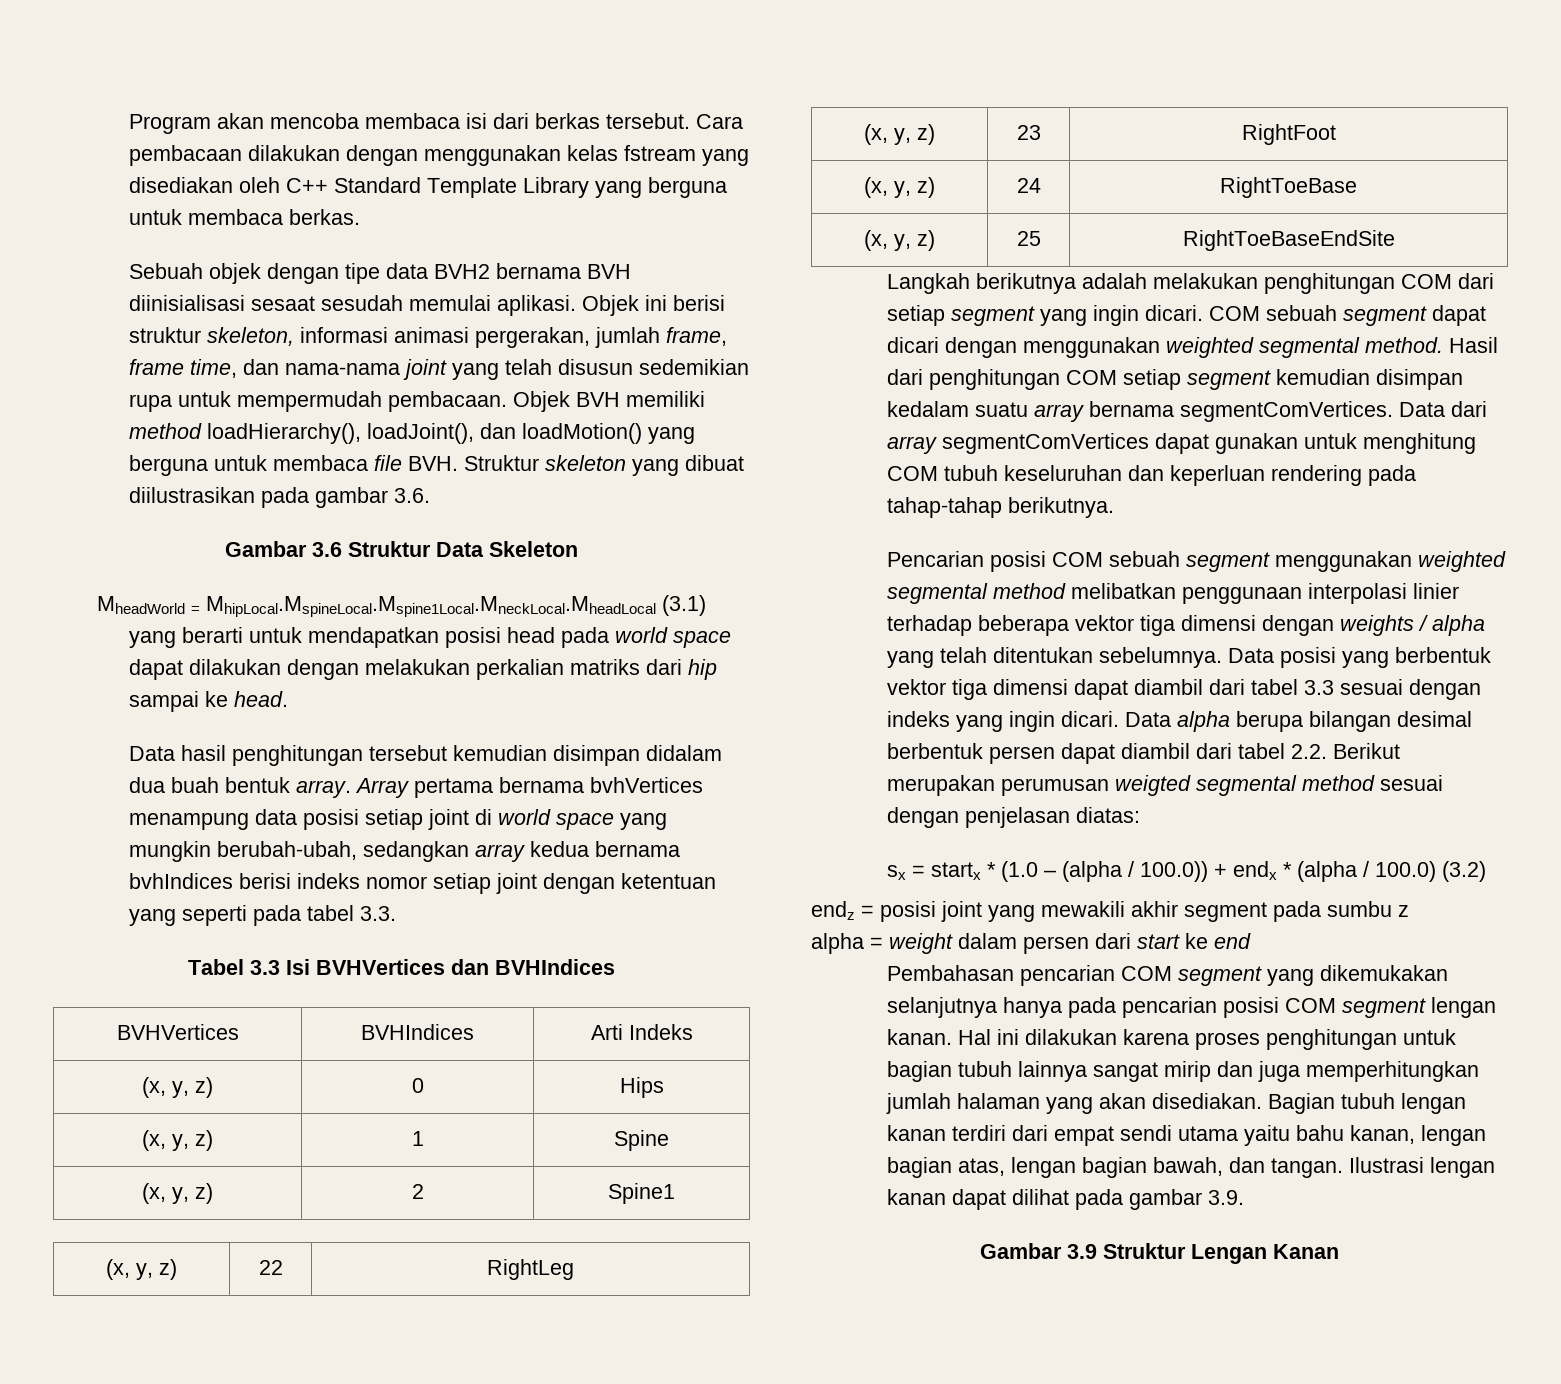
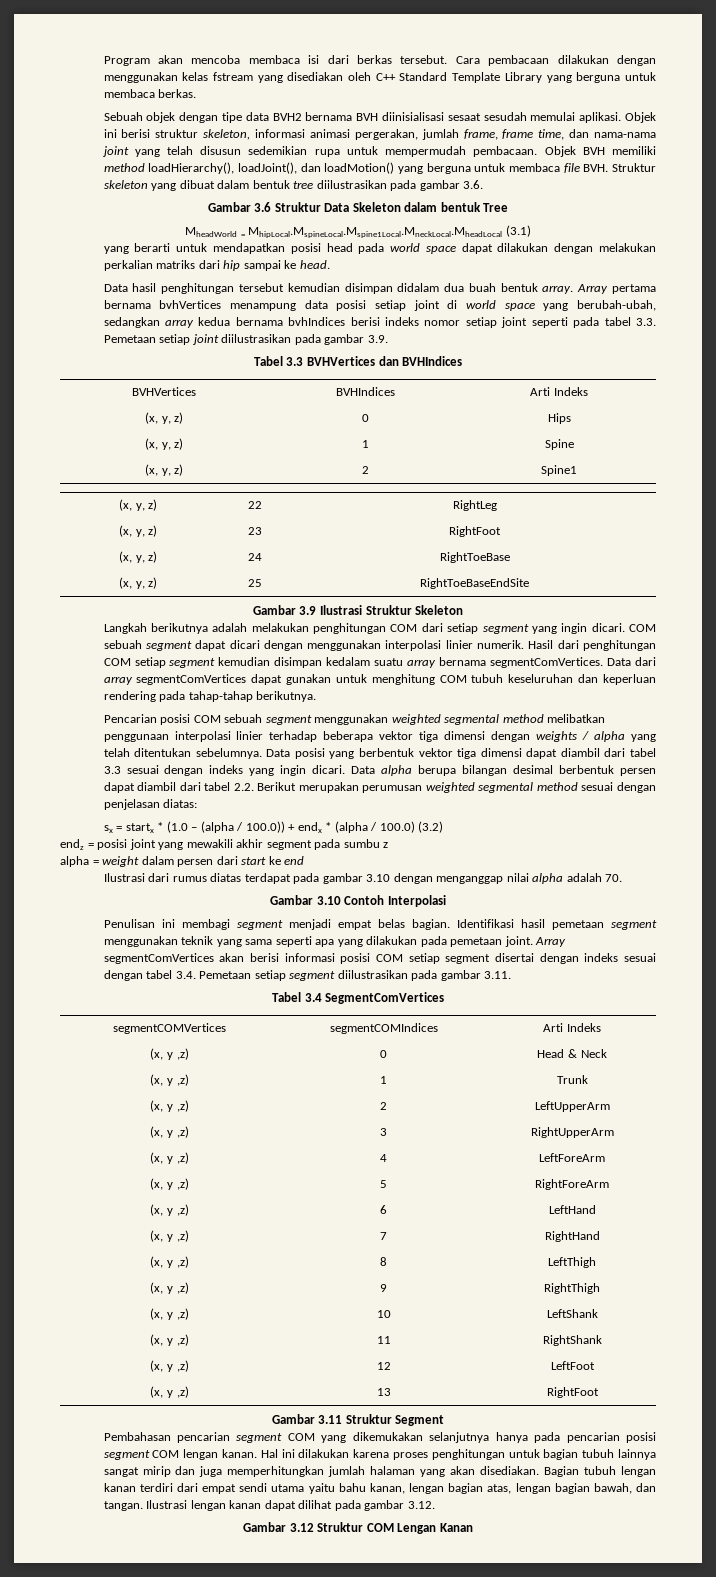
(745, 463) none -> [217,180,314,189] dalam bentuk tree
(578, 549) none -> [404,202,509,212] dalam bentuk Tree
[129,841,212,862] mungkin -> (569, 307) none
[543,873,717,894] [129,909,177,926] dengan ketentuan yang -> (528, 322) none
(397, 913) none -> [103,334,388,345] Pemetaan setiap joint diilustrasikan pada gambar 3.9.
[286,959,310,975] Isi -> (304, 361) none
(1395, 240) none -> [252,605,464,615] // Gambar 3.9 Ilustrasi Struktur Skeleton
[1166,337,1444,358] weighted segmental method. -> [385,640,525,651] interpolasi linier numerik.
[1115,775,1192,796] weigted -> [425,782,475,793] weighted
(1251, 941) none -> [103,873,623,884] [270,895,446,907] [103,919,658,930] [103,936,567,947] [103,953,656,964] [103,970,512,981] [271,992,445,1004] [113,1023,226,1034] [329,1023,438,1034] [543,1023,601,1032] [150,1048,189,1060] [380,1050,387,1058] [537,1049,607,1058] [150,1074,189,1086] [380,1076,387,1084] [556,1075,588,1084] [150,1100,189,1112] [380,1102,387,1110] [534,1101,610,1112] [150,1126,189,1138] [380,1128,387,1136] [530,1127,614,1138] [150,1152,189,1164] [380,1154,387,1162] [539,1153,605,1162] [150,1178,189,1190] [380,1180,387,1188] [535,1179,609,1190] [150,1204,189,1216] [380,1205,387,1214] [548,1205,596,1214] [150,1230,189,1242] [380,1232,387,1240] [544,1231,600,1242] [150,1256,189,1268] [380,1257,387,1266] [548,1257,596,1268] [150,1282,189,1294] [380,1284,387,1292] [544,1283,600,1294] [150,1308,189,1320] [376,1310,391,1318] [546,1309,598,1318] [150,1334,189,1346] [376,1336,391,1344] [542,1335,602,1346] [150,1360,189,1372] [376,1362,391,1370] [550,1361,595,1370] [150,1386,189,1398] [376,1388,391,1396] [546,1387,599,1398] [271,1414,445,1426] // Ilustrasi dari rumus diatas terdapat pada gambar 3.10 dengan menganggap nilai alpha adalah 70. // Gambar 3.10 Contoh Interpolasi // Penulisan ini membagi segment menjadi empat belas bagian. Identifikasi hasil pemetaan segment menggunakan teknik yang sama seperti apa yang dilakukan pada pemetaan joint. Array segmentComVertices akan berisi informasi posisi COM setiap segment disertai dengan indeks sesuai dengan tabel 3.4. Pemetaan setiap segment diilustrasikan pada gambar 3.11. // Tabel 3.4 SegmentComVertices // segmentCOMVertices | segmentCOMIndices | Arti Indeks // (x, y ,z) | 0 | Head & Neck // (x, y ,z) | 1 | Trunk // (x, y ,z) | 2 | LeftUpperArm // (x, y ,z) | 3 | RightUpperArm // (x, y ,z) | 4 | LeftForeArm // (x, y ,z) | 5 | RightForeArm // (x, y ,z) | 6 | LeftHand // (x, y ,z) | 7 | RightHand // (x, y ,z) | 8 | LeftThigh // (x, y ,z) | 9 | RightThigh // (x, y ,z) | 10 | LeftShank // (x, y ,z) | 11 | RightShank // (x, y ,z) | 12 | LeftFoot // (x, y ,z) | 13 | RightFoot // Gambar 3.11 Struktur Segment
[1121,966,1263,986] COM segment -> [236,1433,315,1443] segment COM
[1285,998,1427,1018] COM segment -> [103,1450,180,1460] segment COM
[1208,1190,1245,1205] [980,1243,1186,1259] 3.9. // Gambar 3.9 Struktur -> [407,1501,435,1509] [243,1522,394,1532] 3.12. // Gambar 3.12 Struktur COM

